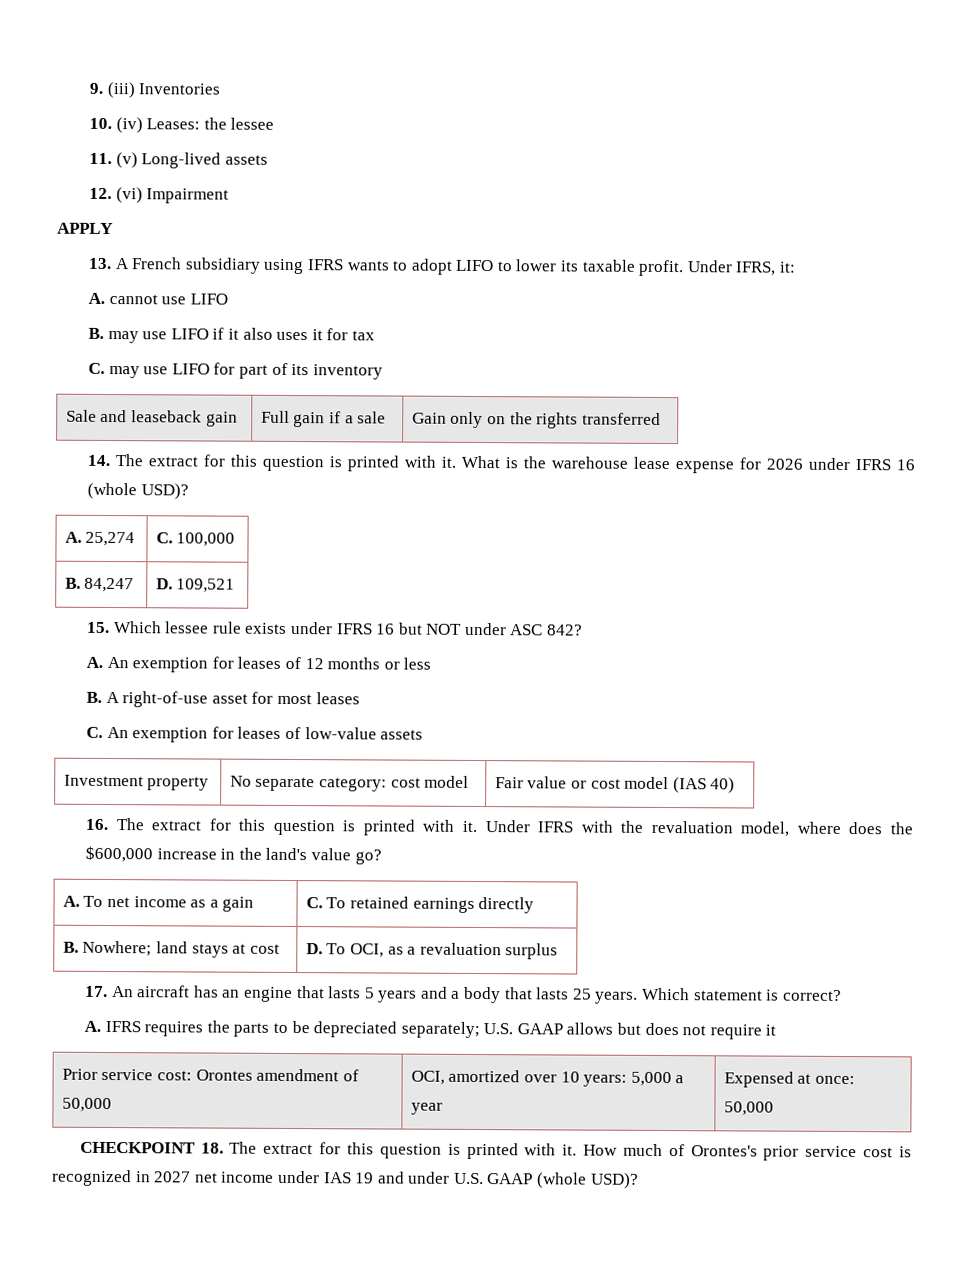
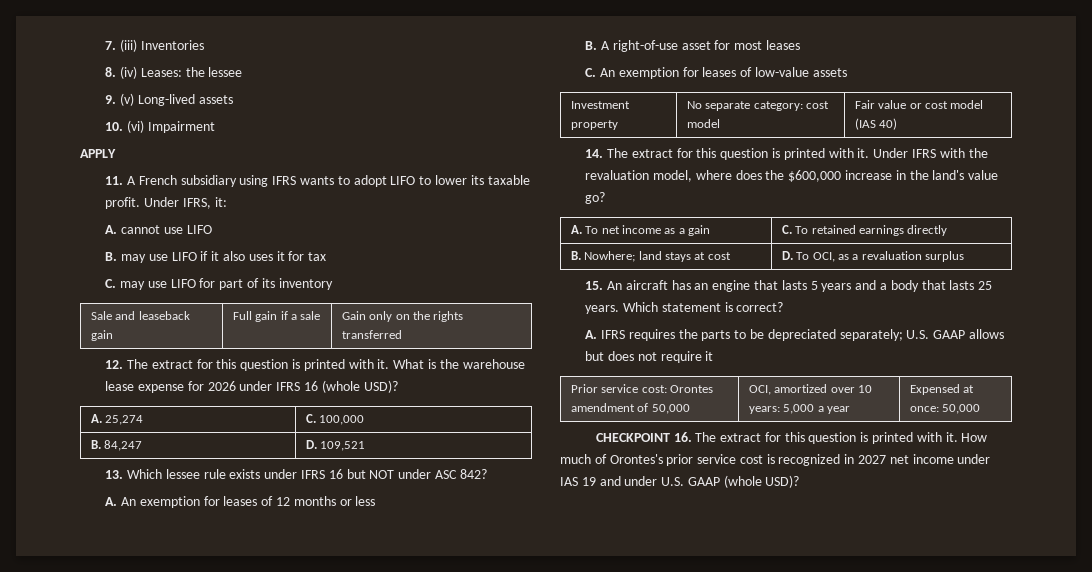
[88,82,103,94] 9. -> [105,41,117,50] 7.
[88,117,112,130] 10. -> [105,67,117,77] 8.
[88,152,112,165] 11. -> [105,95,117,104] 9.
[88,187,112,200] 12. -> [105,122,124,131] 10.
[87,257,112,270] 13. -> [105,176,124,185] 11.
[86,454,110,467] 14. -> [105,360,124,369] 12.
[86,621,110,634] 15. -> [105,470,124,479] 13.
[84,818,109,831] 16. -> [585,149,604,158] 14.
[84,985,108,997] 17. -> [585,281,604,290] 15.
[200,1142,224,1154] 18. -> [673,432,692,442] 16.

